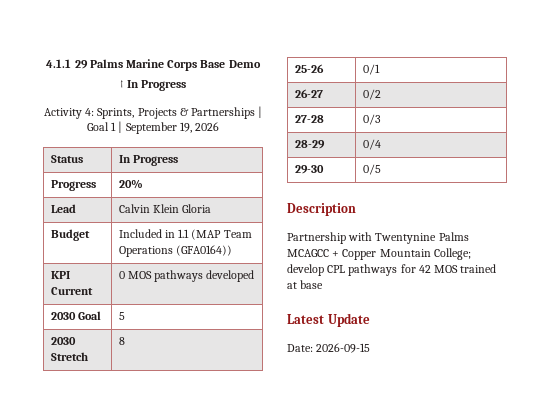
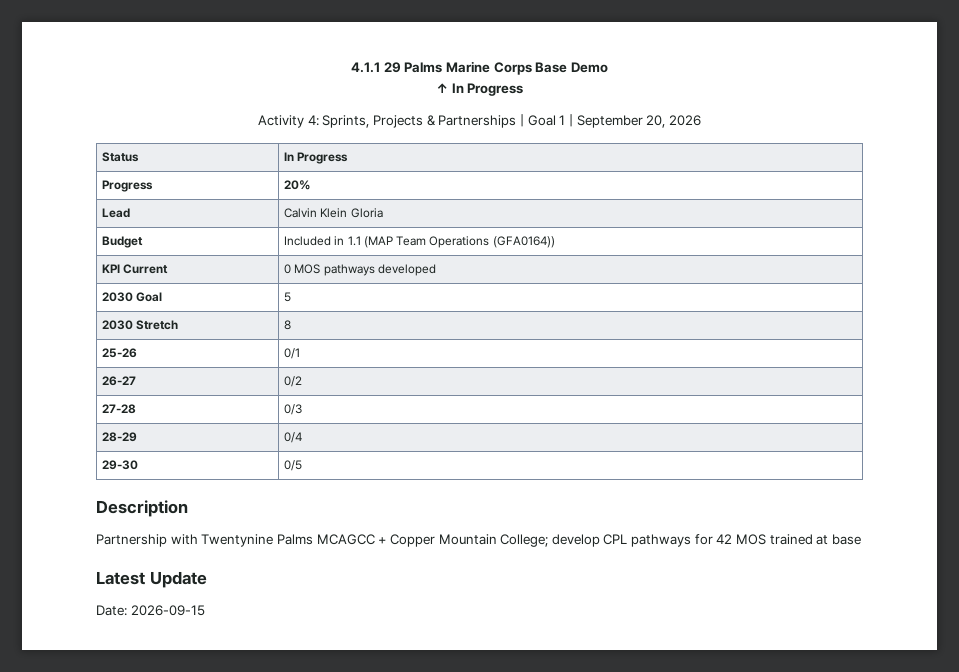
[179,122,192,133] 19, -> [646,115,666,128] 20,

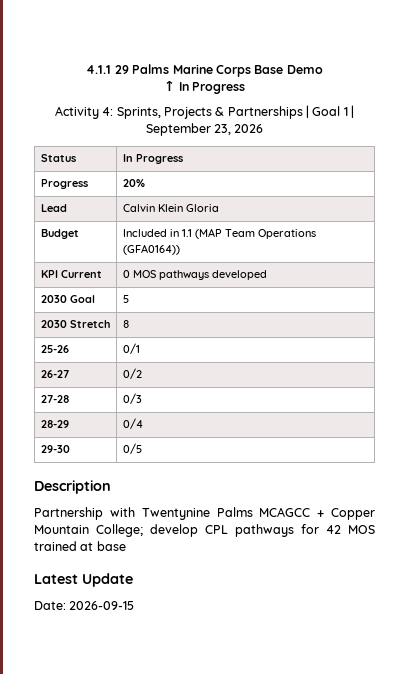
[646,115,666,128] 20, -> [214,124,231,135] 23,

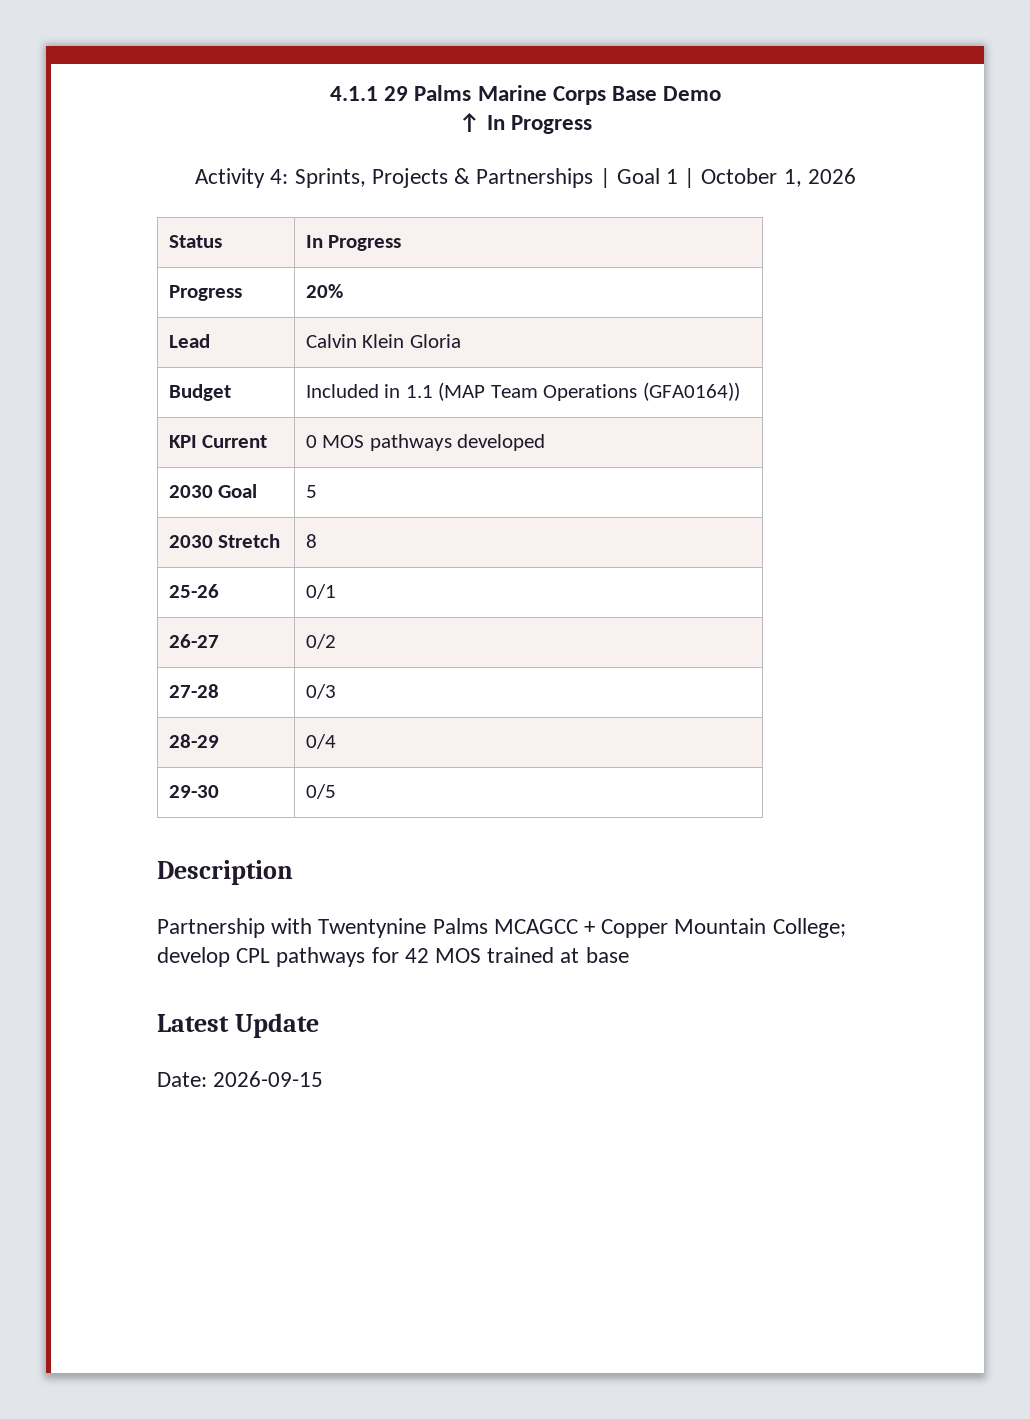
[145,123,231,136] September 23, -> [701,168,802,187] October 1,

